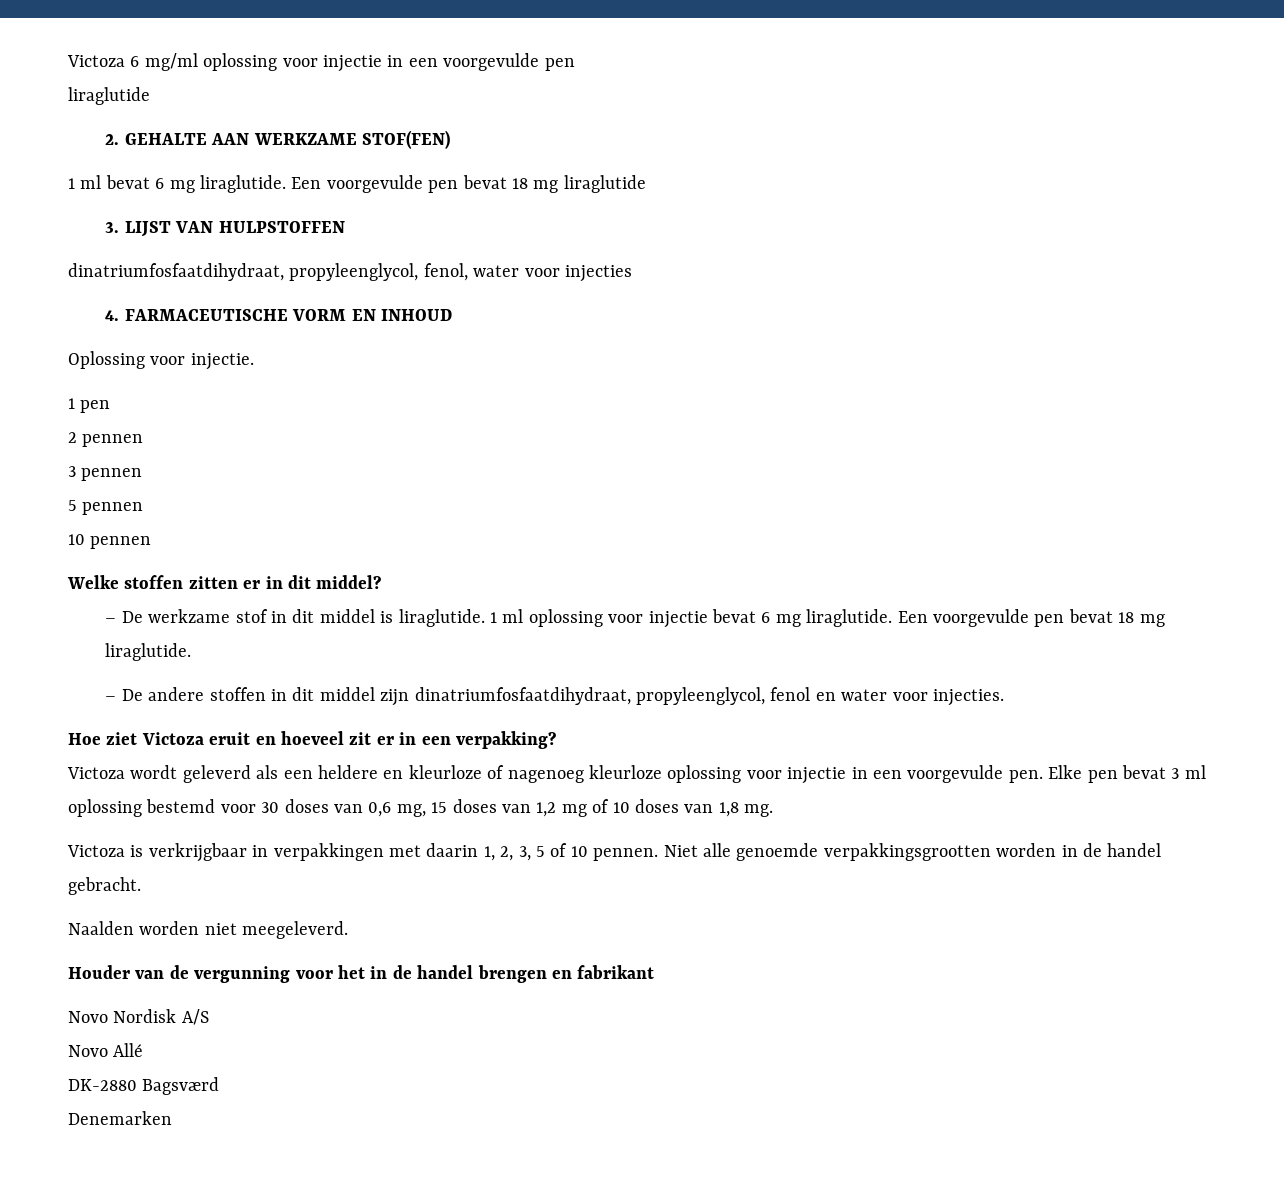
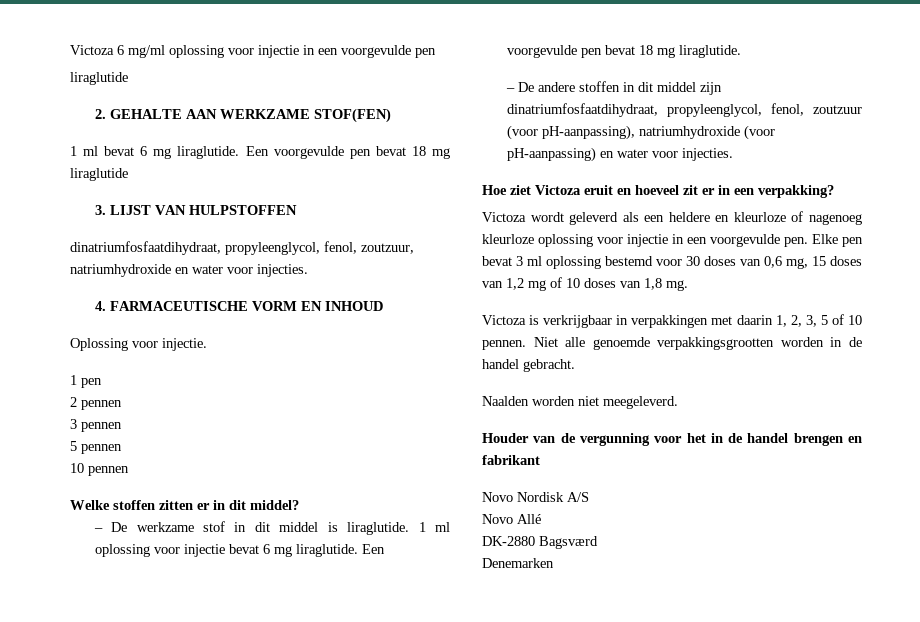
[473,265,632,282] water voor injecties -> [361,243,414,254] [70,264,308,277] zoutzuur, natriumhydroxide en water voor injecties.
[770,687,811,701] fenol -> [770,103,862,116] [506,125,775,140] [506,147,596,162] fenol, zoutzuur (voor pH-aanpassing), natriumhydroxide (voor pH-aanpassing)

